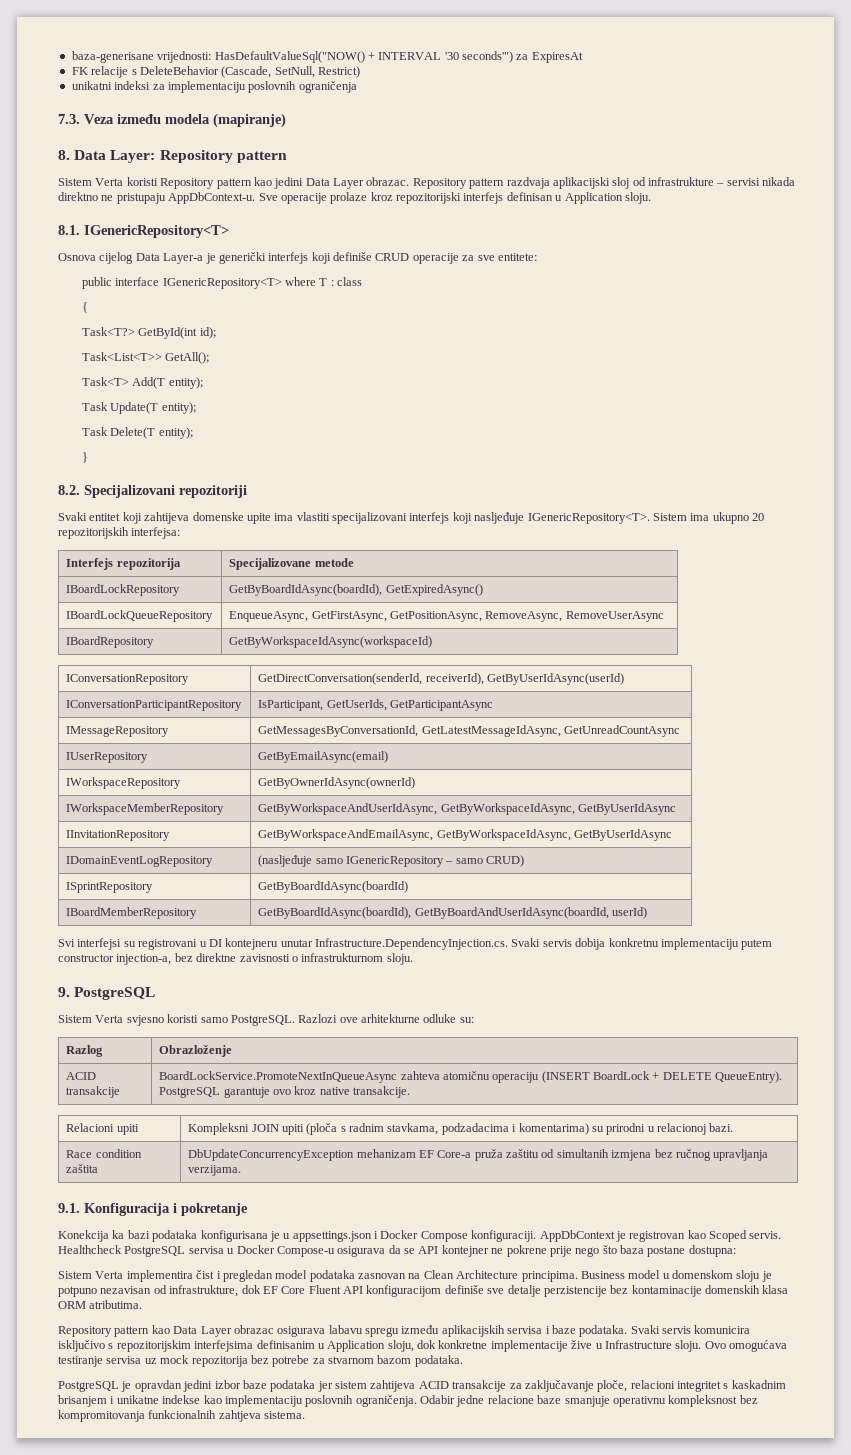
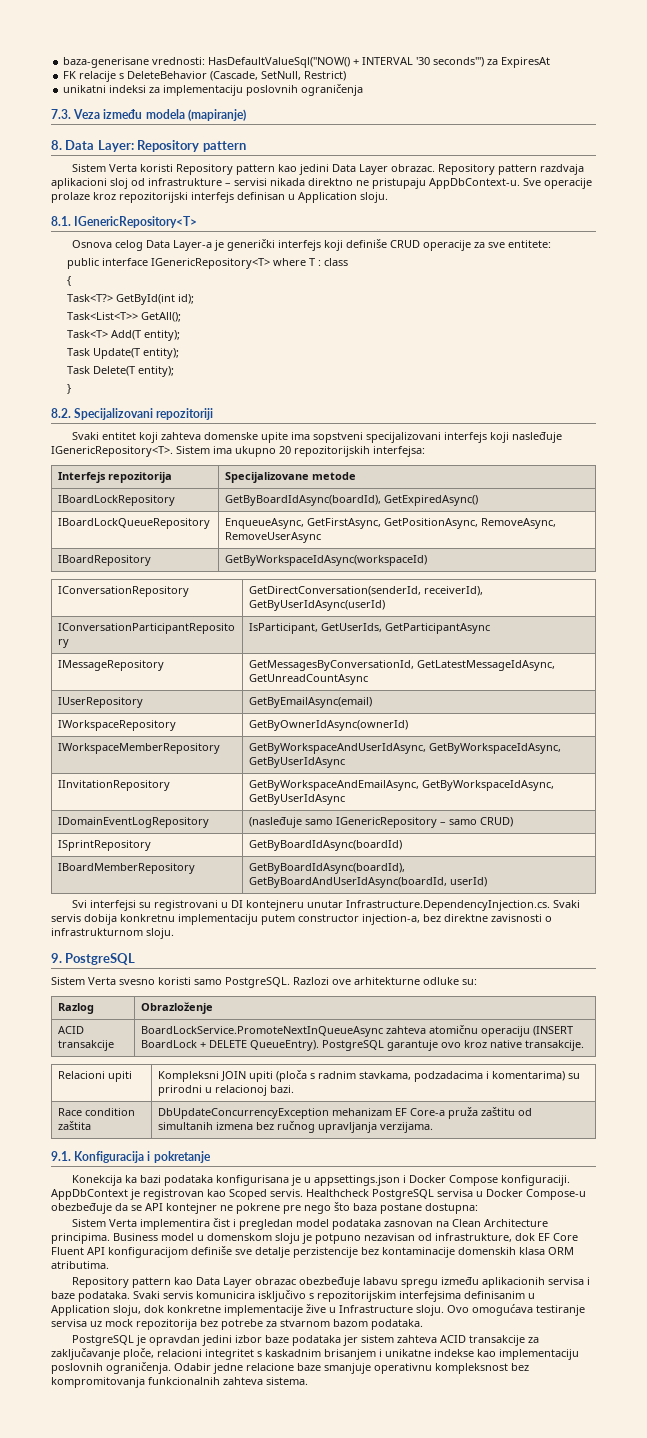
[157,51,212,63] vrijednosti: -> [152,57,206,65] vrednosti:
[552,177,610,189] aplikacijski -> [51,178,107,189] aplikacioni
[99,252,134,264] cijelog -> [114,240,143,251] celog
[144,512,190,524] zahtijeva -> [160,432,201,440] zahteva
[296,512,330,521] vlastiti -> [312,432,363,443] sopstveni
[474,512,525,524] nasljeđuje -> [511,432,562,443] nasleđuje
[258,855,313,867] (nasljeđuje -> [249,817,303,828] (nasleđuje
[126,1015,164,1026] svjesno -> [119,979,155,985] svesno
[611,1150,652,1161] izmjena -> [216,1122,254,1130] izmena
[337,1246,386,1257] osigurava -> [51,1203,112,1214] obezbeđuje
[549,1246,572,1257] prije -> [283,1205,301,1214] pre
[277,1326,326,1337] osigurava -> [298,1277,360,1288] obezbeđuje
[441,1325,505,1337] aplikacijskih -> [481,1277,545,1288] aplikacionih
[370,1380,416,1392] zahtijeva -> [396,1335,437,1343] zahteva
[218,1410,261,1422] zahtjeva -> [223,1377,263,1385] zahteva

